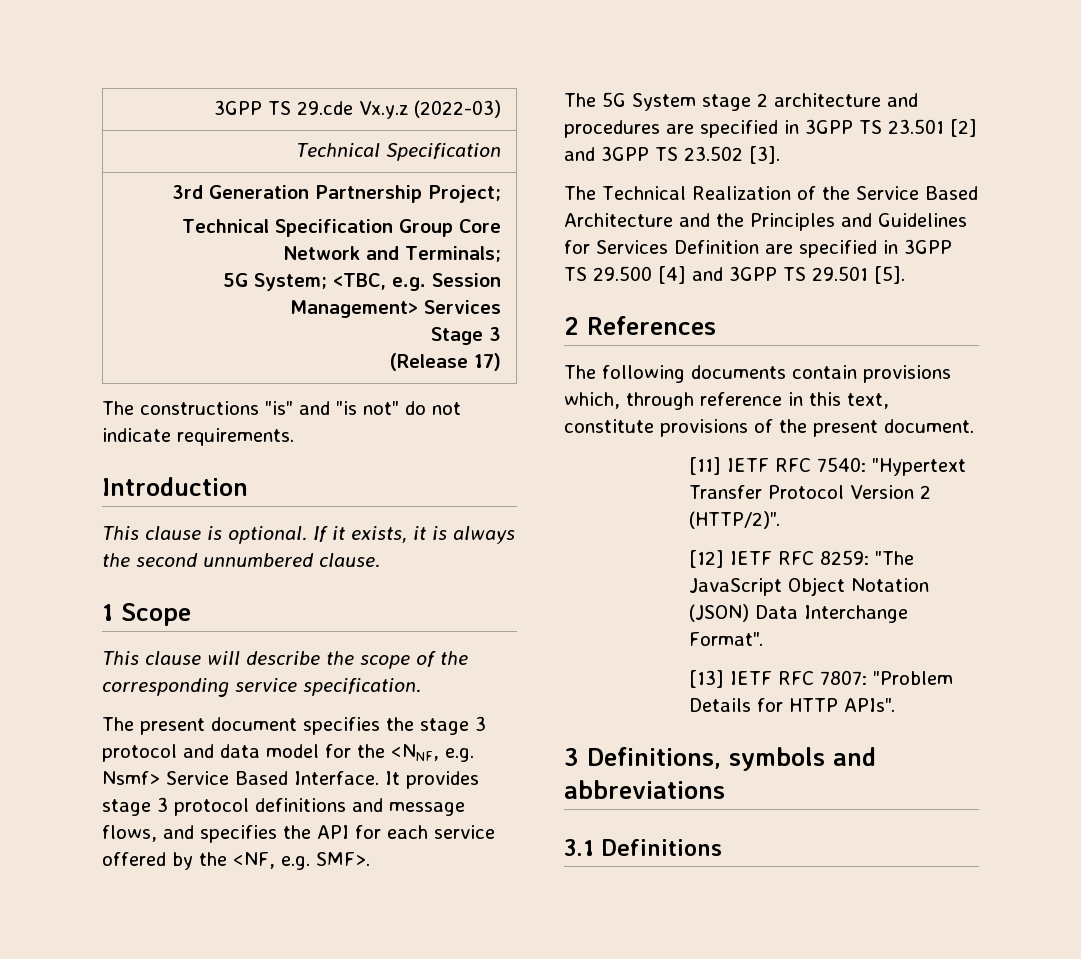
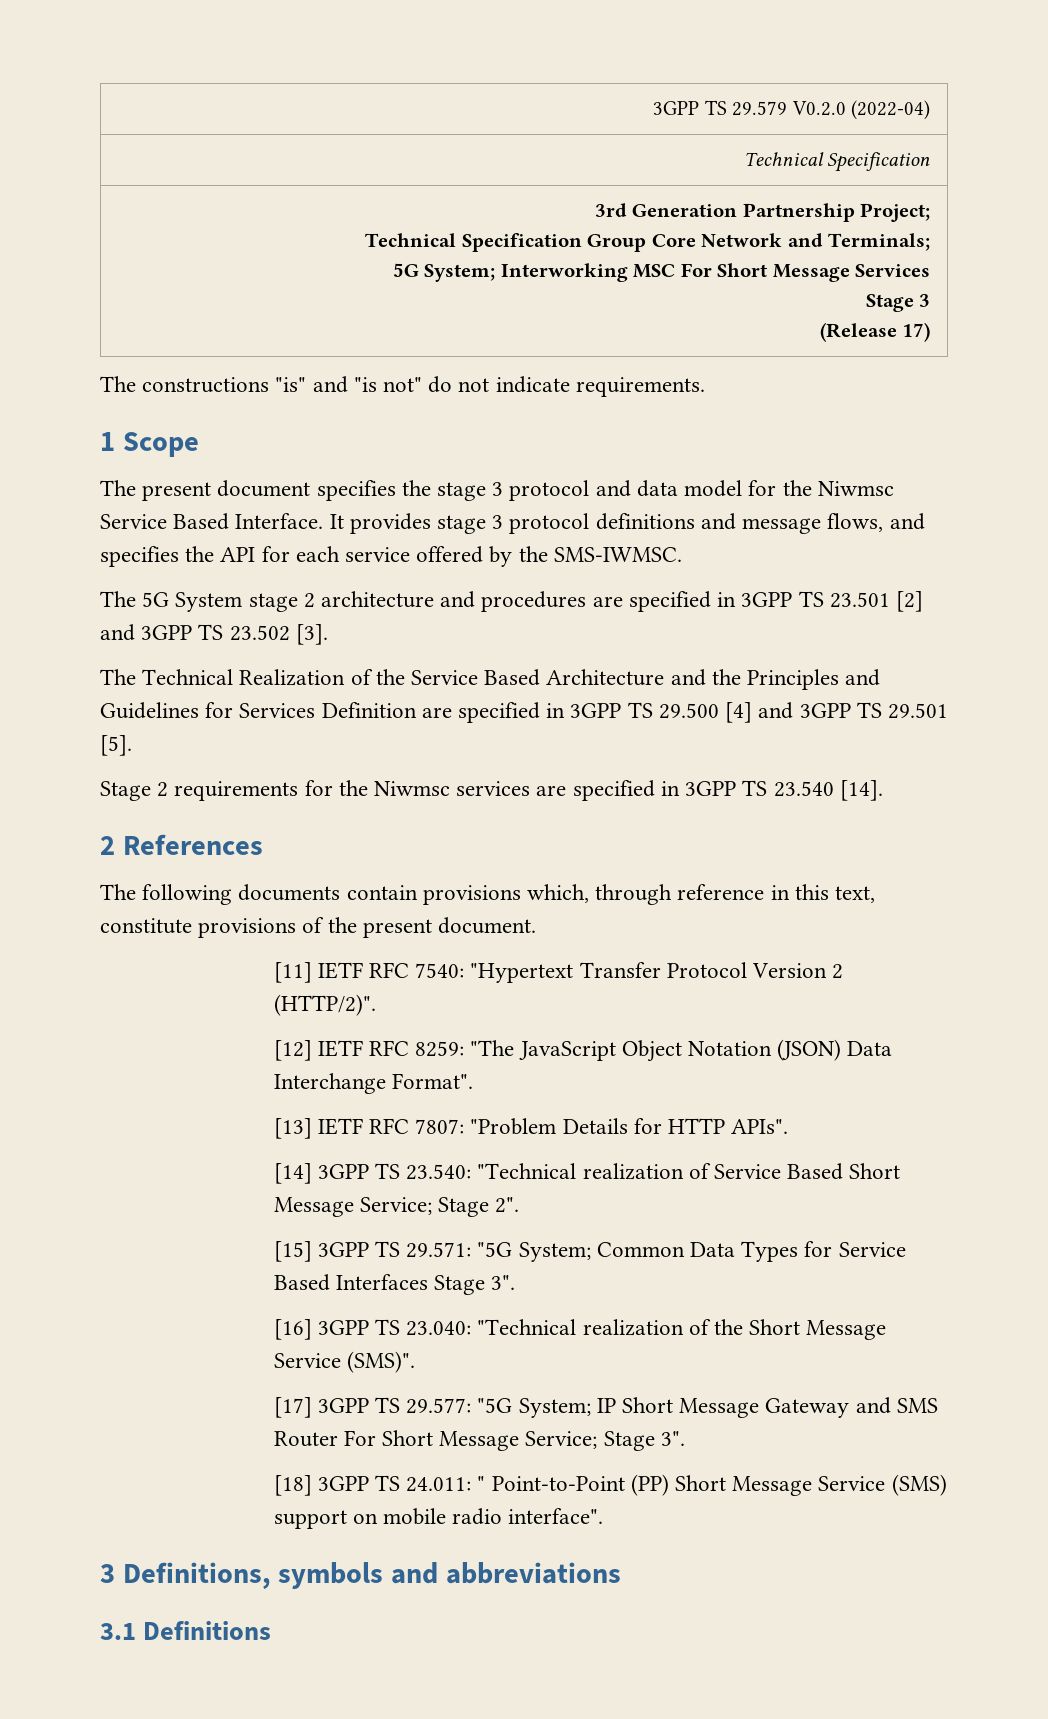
[214,100,502,119] 3GPP TS 29.cde Vx.y.z (2022-03) -> [653,100,931,120] 3GPP TS 29.579 V0.2.0 (2022-04)
[333,273,502,291] [290,300,419,318] <TBC, e.g. Session Management> -> [500,263,850,282] Interworking MSC For Short Message
[102,477,248,496] [102,526,515,544] [102,553,380,568] [102,603,191,626] [102,651,468,669] [102,678,421,697] Introduction // This clause is optional. If it exists, it is always the second unnumbered clause. // 1 Scope // This clause will describe the scope of the corresponding service specification. -> [100,432,199,457] 1 Scope
[391,744,474,762] [102,771,160,785] <NNF, e.g. Nsmf> -> [817,481,894,496] Niwmsc
[233,852,370,870] <NF, e.g. SMF>. -> [553,547,682,562] SMS-IWMSC.
(905, 275) none -> [100,780,883,801] // Stage 2 requirements for the Niwmsc services are specified in 3GPP TS 23.540 [14].
(896, 705) none -> [273,1163,901,1184] [273,1197,520,1217] [273,1241,906,1262] [273,1274,516,1295] [273,1319,887,1340] [273,1351,415,1373] [273,1397,938,1418] [273,1430,685,1451] [273,1474,947,1496] [273,1508,604,1529] // [14] 3GPP TS 23.540: "Technical realization of Service Based Short Message Service; Stage 2". // [15] 3GPP TS 29.571: "5G System; Common Data Types for Service Based Interfaces Stage 3". // [16] 3GPP TS 23.040: "Technical realization of the Short Message Service (SMS)". // [17] 3GPP TS 29.577: "5G System; IP Short Message Gateway and SMS Router For Short Message Service; Stage 3". // [18] 3GPP TS 24.011: " Point-to-Point (PP) Short Message Service (SMS) support on mobile radio interface".

